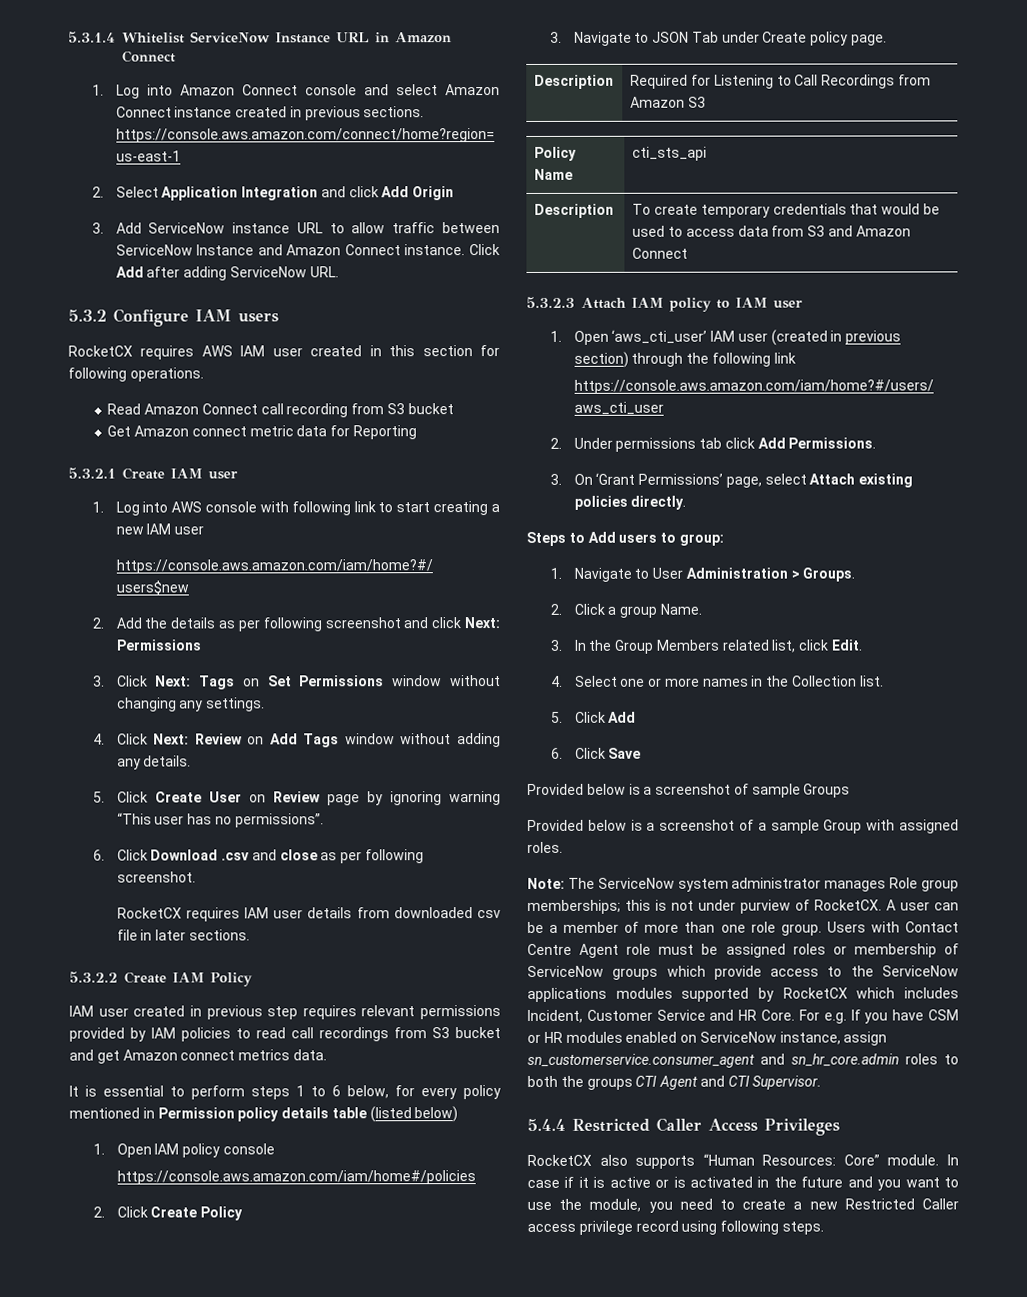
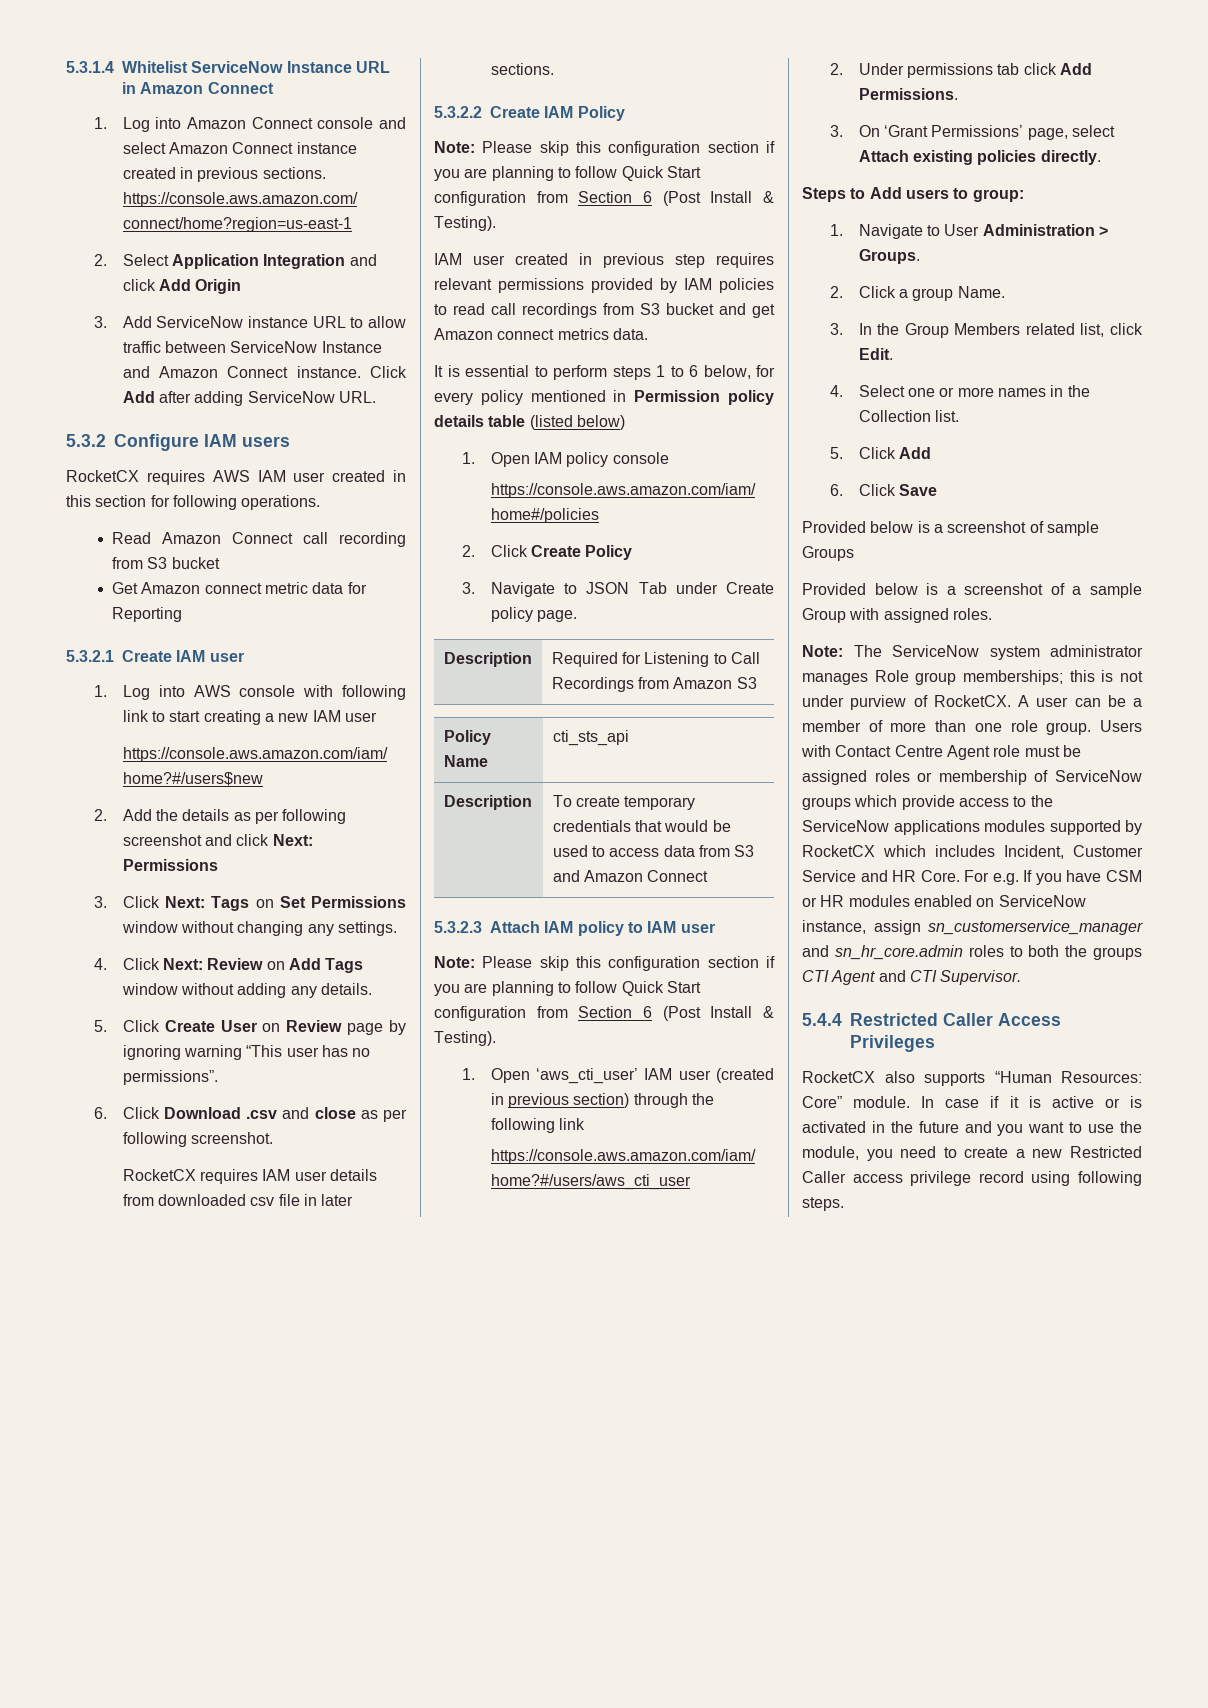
(253, 979) none -> [434,141,775,156] [434,166,701,181] [434,191,774,206] [434,216,496,231] // Note: Please skip this configuration section if you are planning to follow Quick Start configuration from Section 6 (Post Install & Testing).
(803, 304) none -> [434,956,775,971] [434,981,701,996] [434,1006,774,1021] [434,1031,496,1046] // Note: Please skip this configuration section if you are planning to follow Quick Start configuration from Section 6 (Post Install & Testing).
[527,1053,755,1068] sn_customerservice.consumer_agent -> [928,920,1143,935] sn_customerservice_manager

